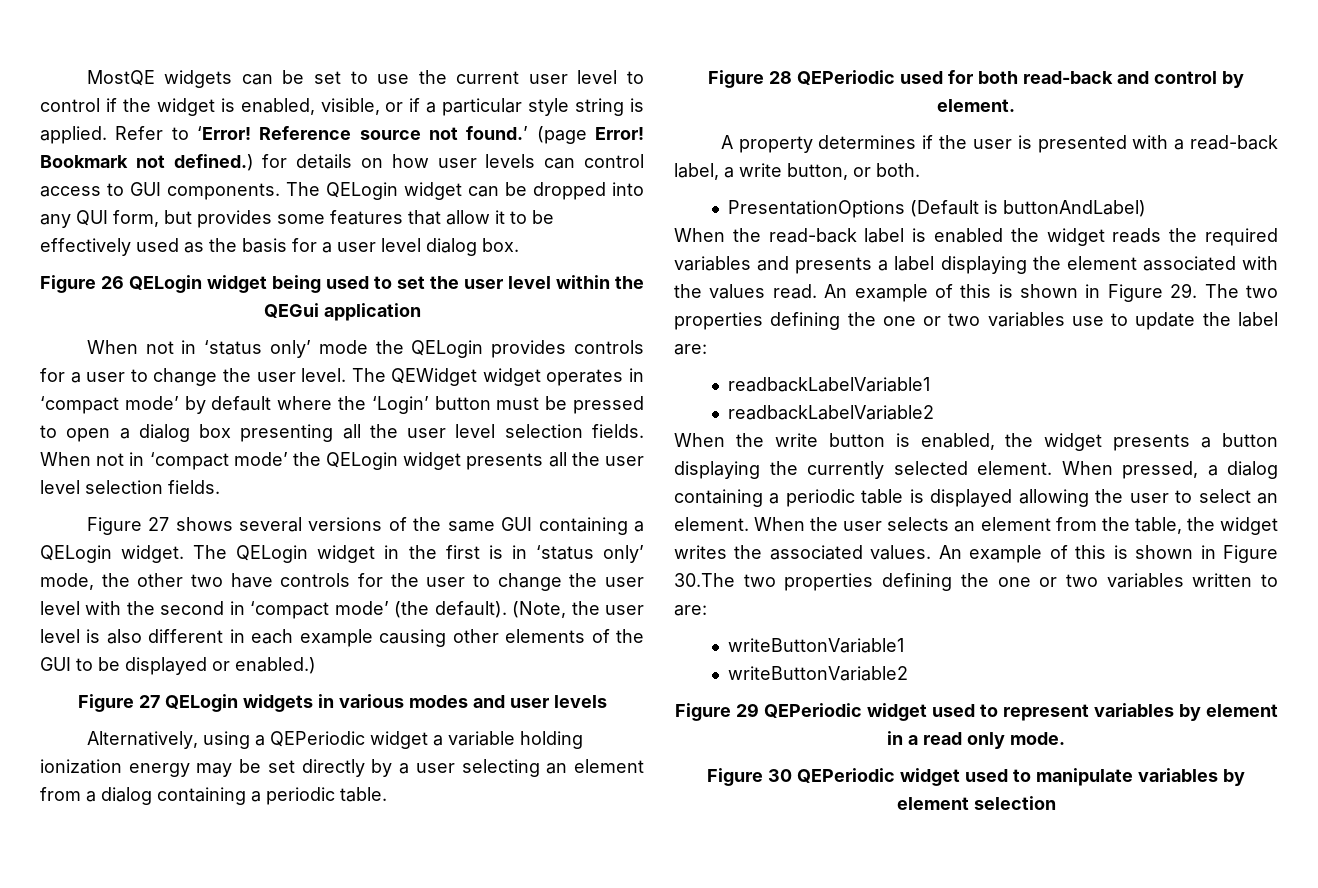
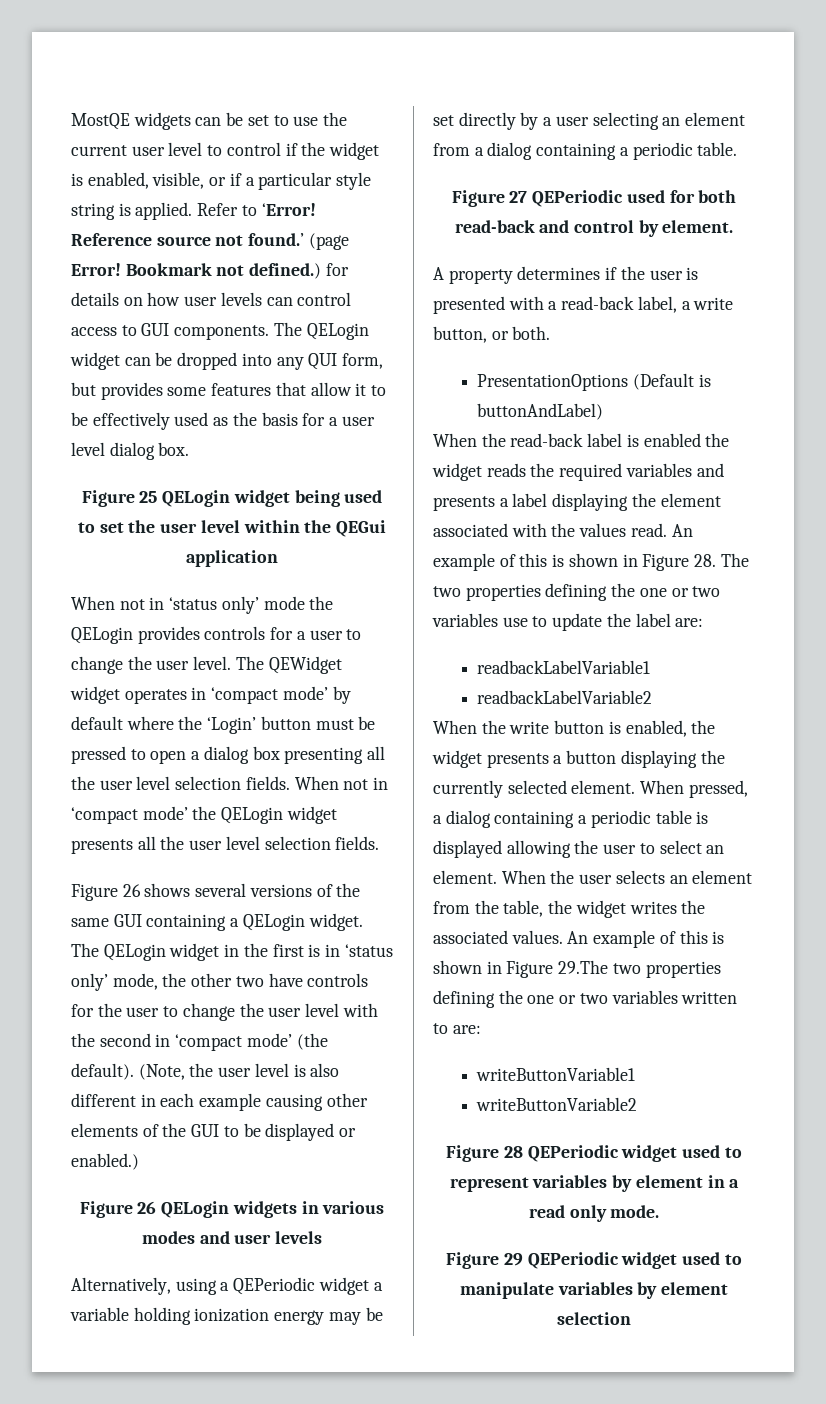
[101,276,124,289] 26 -> [139,491,158,503] 25
[148,517,170,531] 27 -> [122,884,141,897] 26
[138,695,160,708] 27 -> [137,1201,157,1214] 26
[769,71,792,84] 28 -> [509,191,528,203] 27
[1170,283,1198,298] 29. -> [694,554,717,567] 28.
[674,573,735,587] 30.The -> [558,960,609,974] 29.The
[735,703,759,717] 29 -> [503,1146,523,1158] 28
[768,769,792,782] 30 -> [503,1253,523,1266] 29

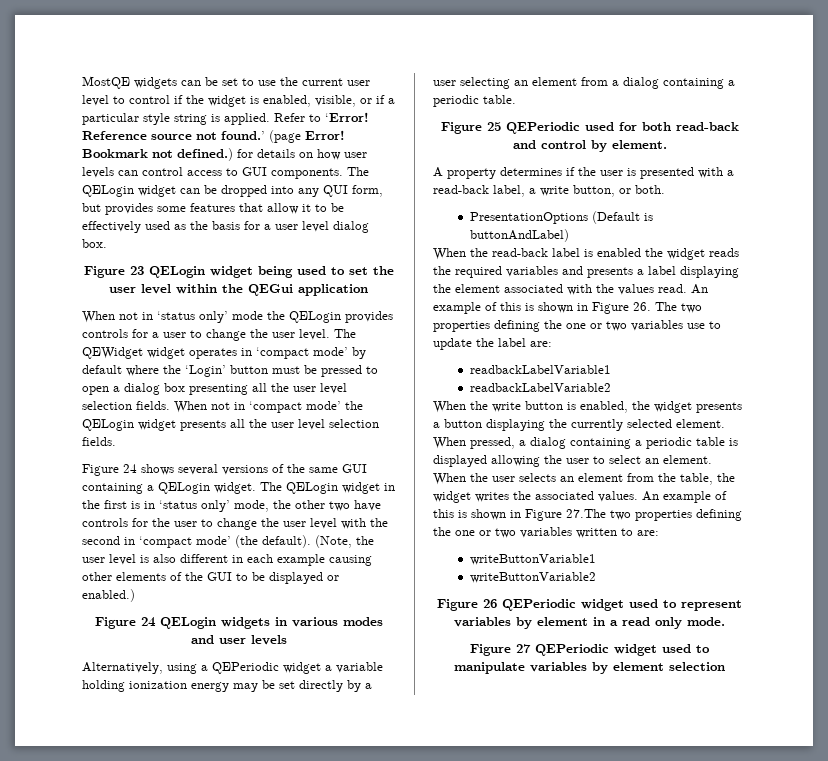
[139,491,158,503] 25 -> [129,266,144,275] 23
[122,884,141,897] 26 -> [123,464,137,473] 24
[137,1201,157,1214] 26 -> [140,617,156,627] 24
[509,191,528,203] 27 -> [486,122,501,131] 25
[694,554,717,567] 28. -> [633,302,651,311] 26.
[558,960,609,974] 29.The -> [566,509,606,518] 27.The
[503,1146,523,1158] 28 -> [483,599,497,608] 26
[503,1253,523,1266] 29 -> [516,644,531,653] 27

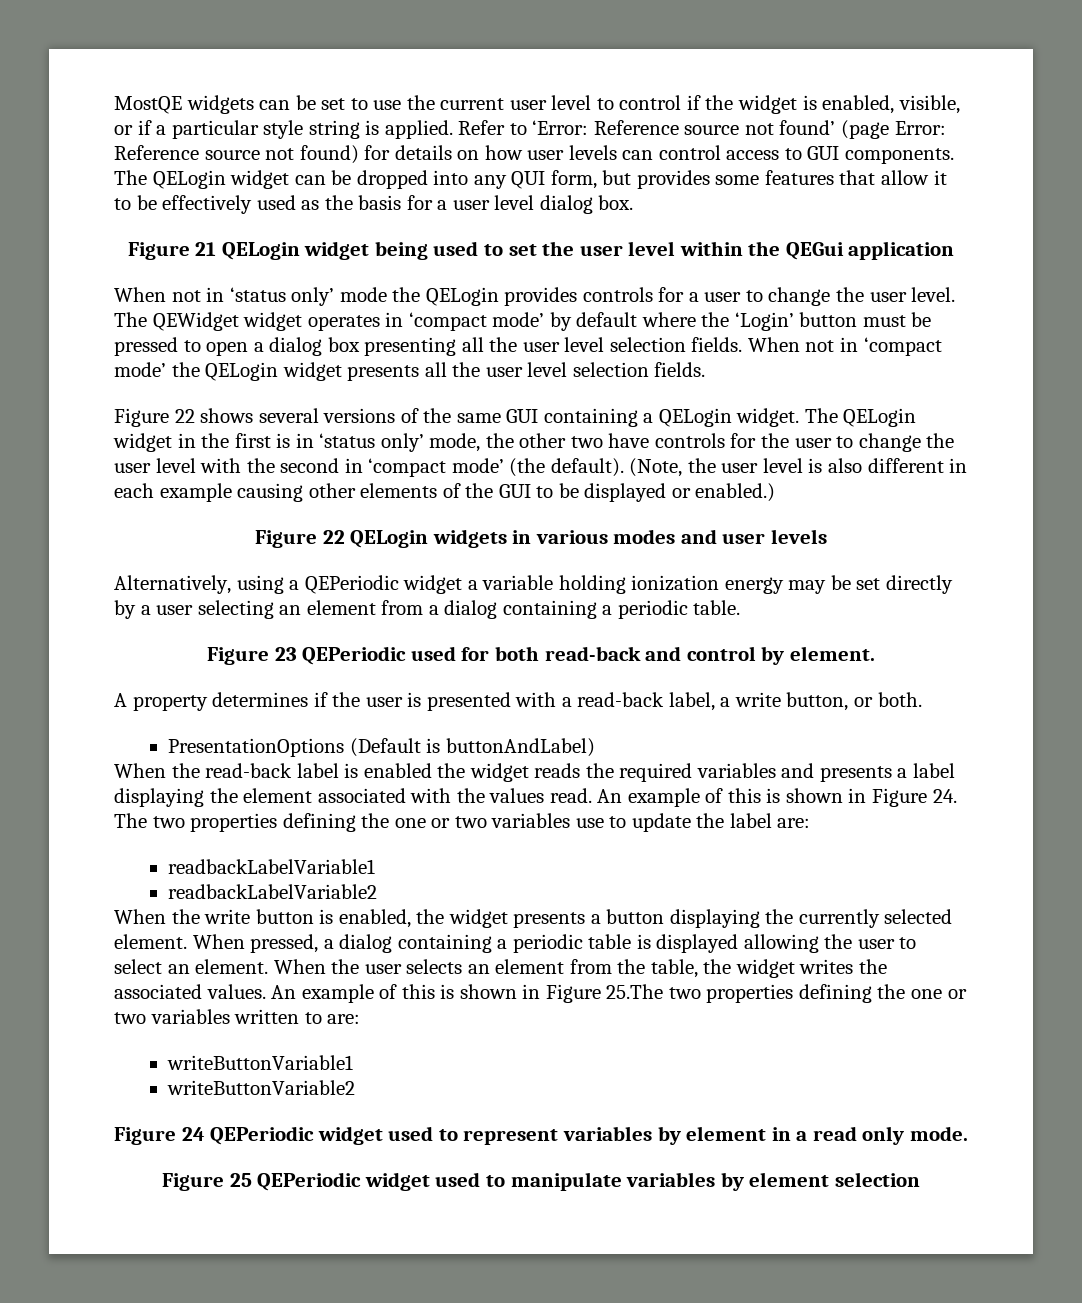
[325,112,369,122] [82,130,345,143] [82,148,233,161] ‘Error! Reference source not found.’ (page Error! Bookmark not defined.) -> [532,120,946,139] [114,145,359,164] ‘Error: Reference source not found’ (page Error: Reference source not found)
[129,266,144,275] 23 -> [195,242,217,256] 21
[123,464,137,473] 24 -> [174,409,195,423] 22
[140,617,156,627] 24 -> [322,530,345,544] 22
[486,122,501,131] 25 -> [274,647,297,661] 23
[633,302,651,311] 26. -> [932,789,957,803] 24.
[566,509,606,518] 27.The -> [606,984,664,999] 25.The
[483,599,497,608] 26 -> [181,1127,205,1141] 24
[516,644,531,653] 27 -> [229,1173,252,1187] 25

